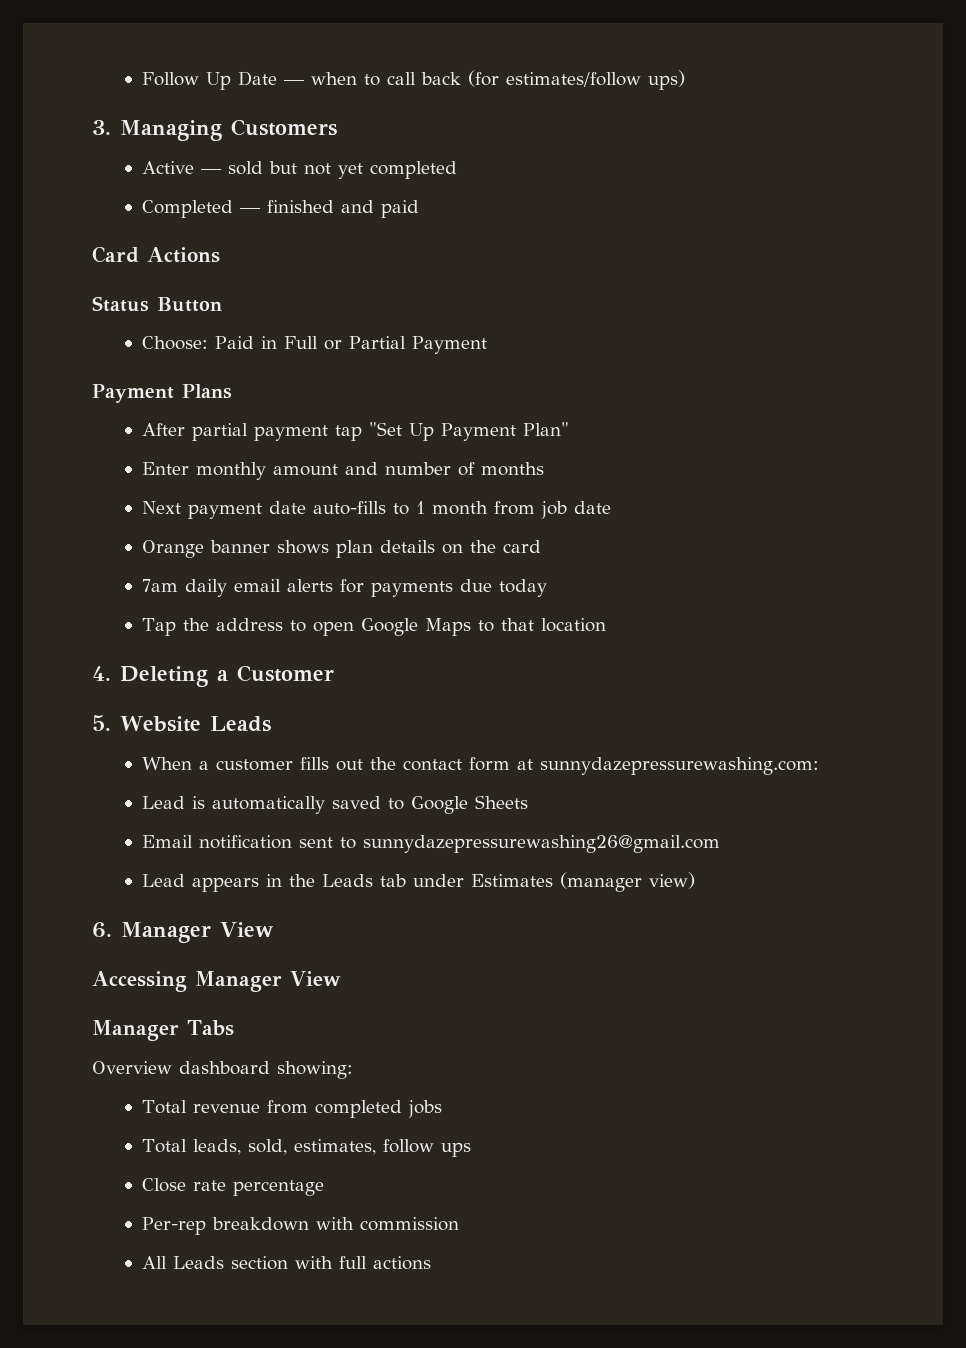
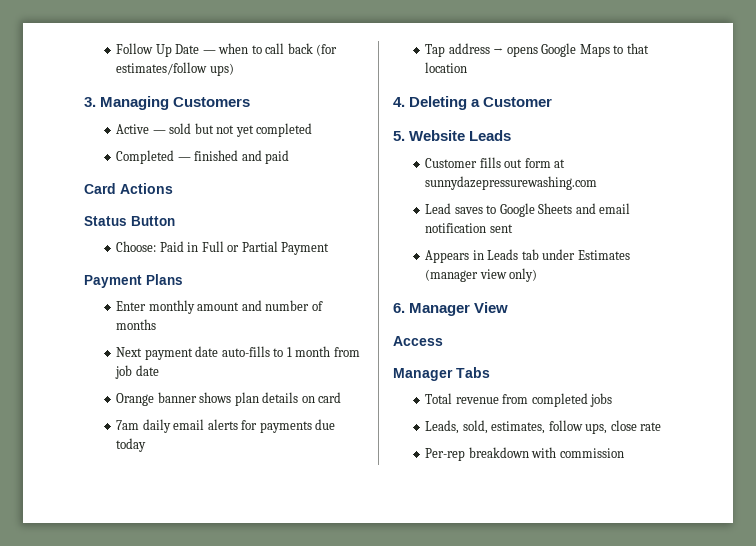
[142,422,570,441] // After partial payment tap "Set Up Payment Plan" -> (183, 279) none
[470,540,497,553] the -> (315, 399) none
[183,618,355,636] the address to open -> [448,43,538,57] address → opens
[142,757,463,771] When a customer fills out the contact -> [425,157,523,168] Customer fills out
[540,757,820,775] [142,796,382,814] sunnydazepressurewashing.com: // Lead is automatically saved -> [425,176,598,190] [425,203,483,214] sunnydazepressurewashing.com // Lead saves
[142,835,194,848] // Email -> [575,203,631,214] and email
[340,835,721,853] [142,874,316,892] to sunnydazepressurewashing26@gmail.com // Lead appears in the -> [425,250,484,263] // Appears in
[649,872,696,889] view) -> [479,268,538,282] view only)
[92,971,341,992] Accessing Manager View -> [393,336,443,346] Access
[92,1061,353,1079] // Overview dashboard showing: -> (490, 372) none
[142,1139,242,1155] Total leads, -> [425,420,460,434] Leads,
[441,1142,472,1157] [142,1178,187,1192] ups // Close -> [585,420,637,434] ups, close
[233,1180,325,1196] percentage -> (662, 426) none
[142,1256,432,1270] // All Leads section with full actions -> (624, 453) none

